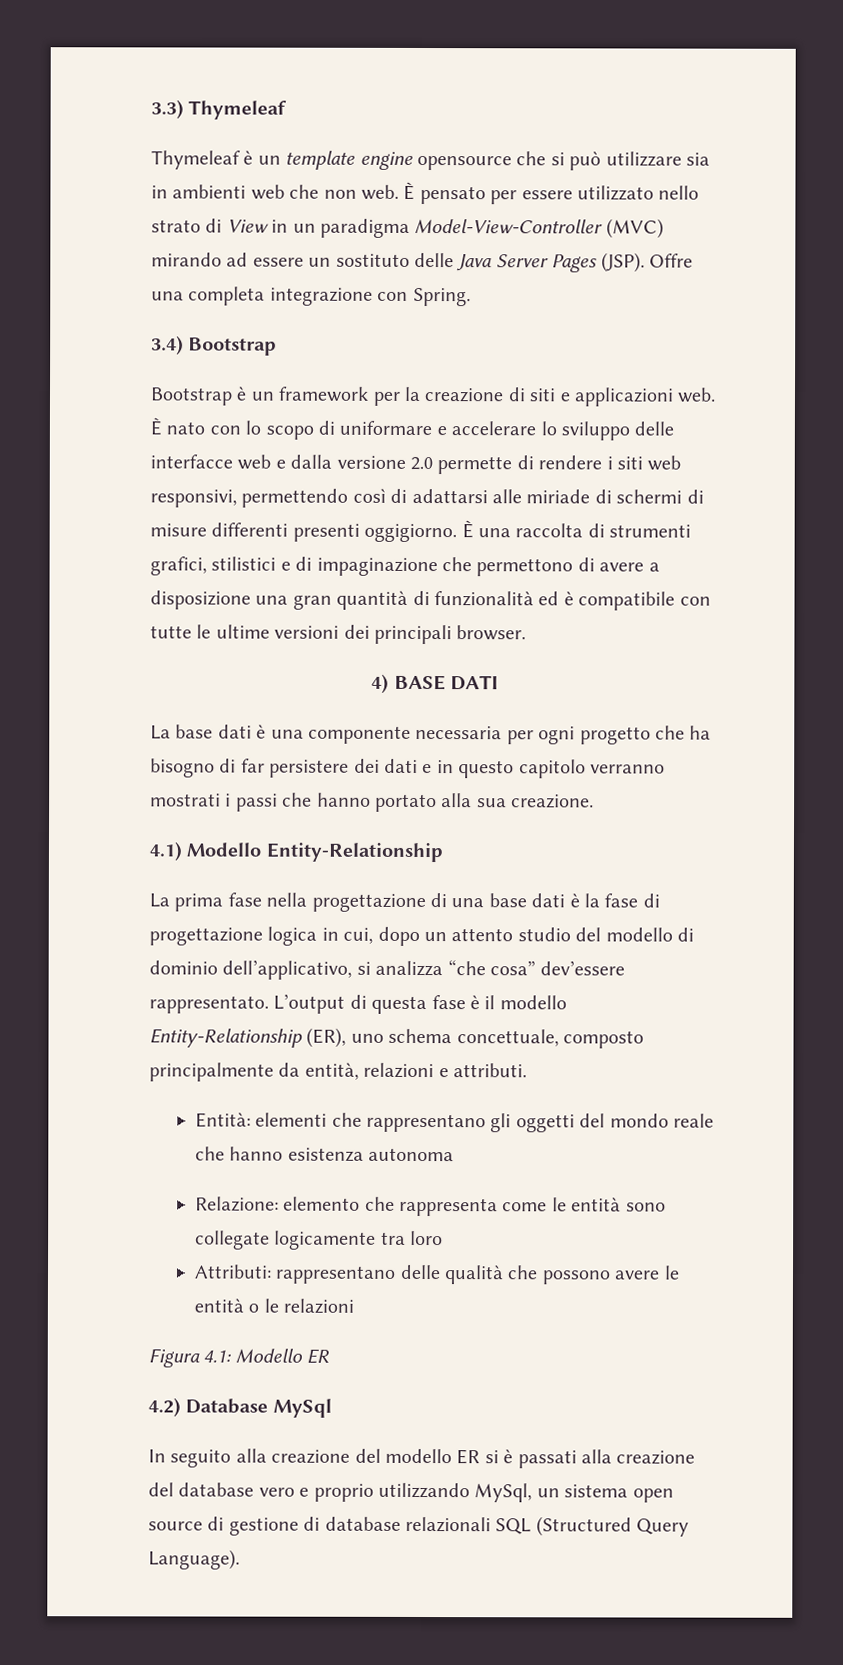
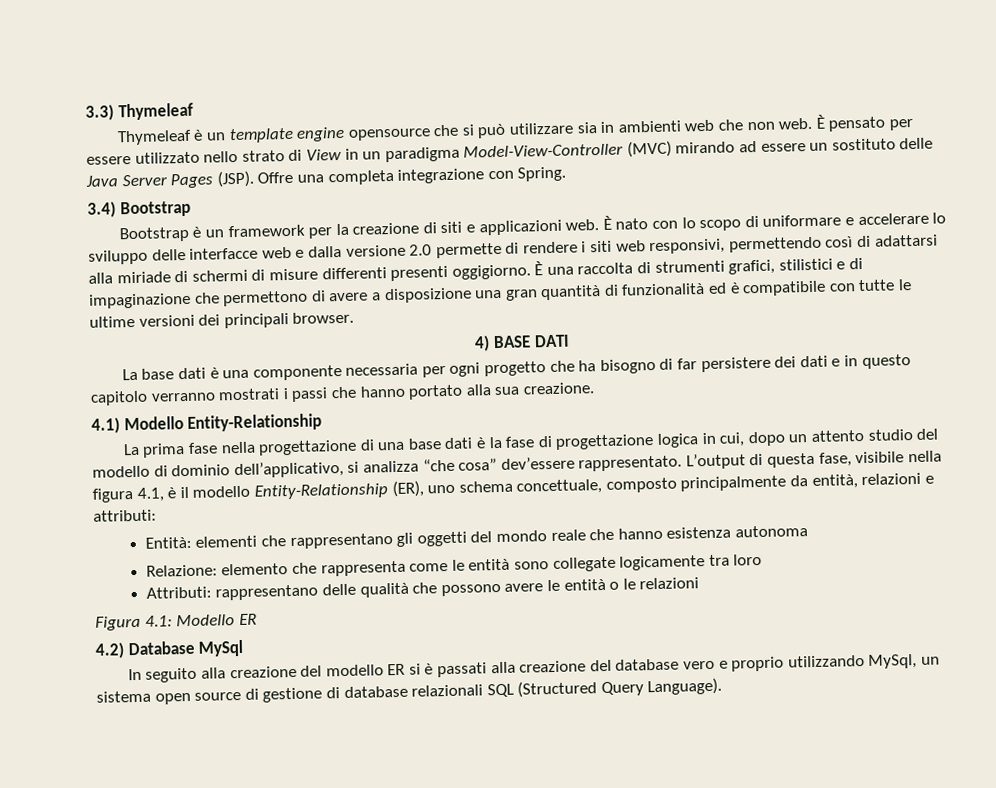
[492,489,522,504] alle -> [88,272,113,284] alla
[431,995,466,1010] fase -> [818,450,942,467] [92,487,165,503] fase, visibile nella figura 4.1,
[453,1063,527,1078] attributi. -> [93,509,157,522] attributi:

